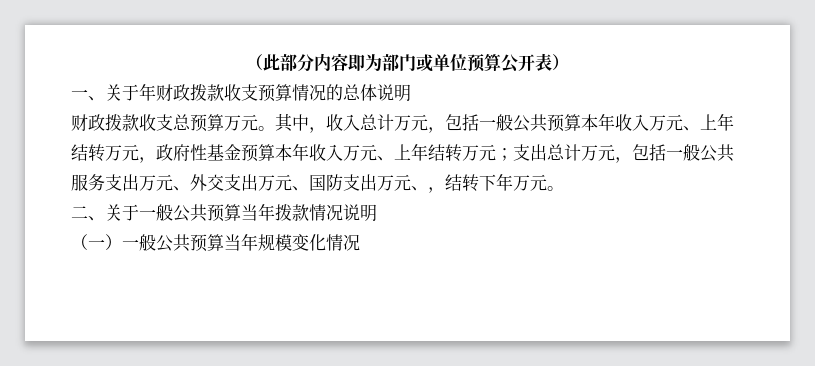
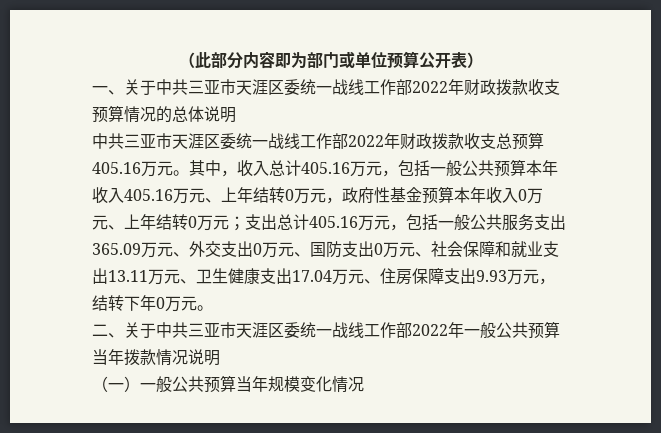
(139, 92) none -> [156,79,448,96] 中共三亚市天涯区委统一战线工作部2022
(411, 93) none -> [92,133,400,150] 中共三亚市天涯区委统一战线工作部2022年
(224, 122) none -> [92,162,141,174] 405.16
(394, 122) none -> [301,162,350,174] 405.16
[649,113,734,131] [71,144,105,162] 万元、上年结转 -> [124,187,294,204] 405.16万元、上年结转0
[343,143,462,162] 万元、上年结转 -> [518,188,543,204] [92,214,197,230] 0万元、上年结转0
(581, 152) none -> [309,216,358,228] 405.16
(139, 182) none -> [92,243,141,255] 365.09
(258, 182) none -> [253,243,262,255] 0
[377,174,428,191] 万元、 -> [374,241,559,258] [92,268,539,285] 0万元、社会保障和就业支出13.11万元、卫生健康支出17.04万元、住房保障支出9.93万元
(513, 182) none -> [156,297,165,309] 0
(139, 212) none -> [156,322,464,339] 中共三亚市天涯区委统一战线工作部2022年

